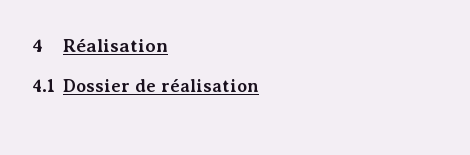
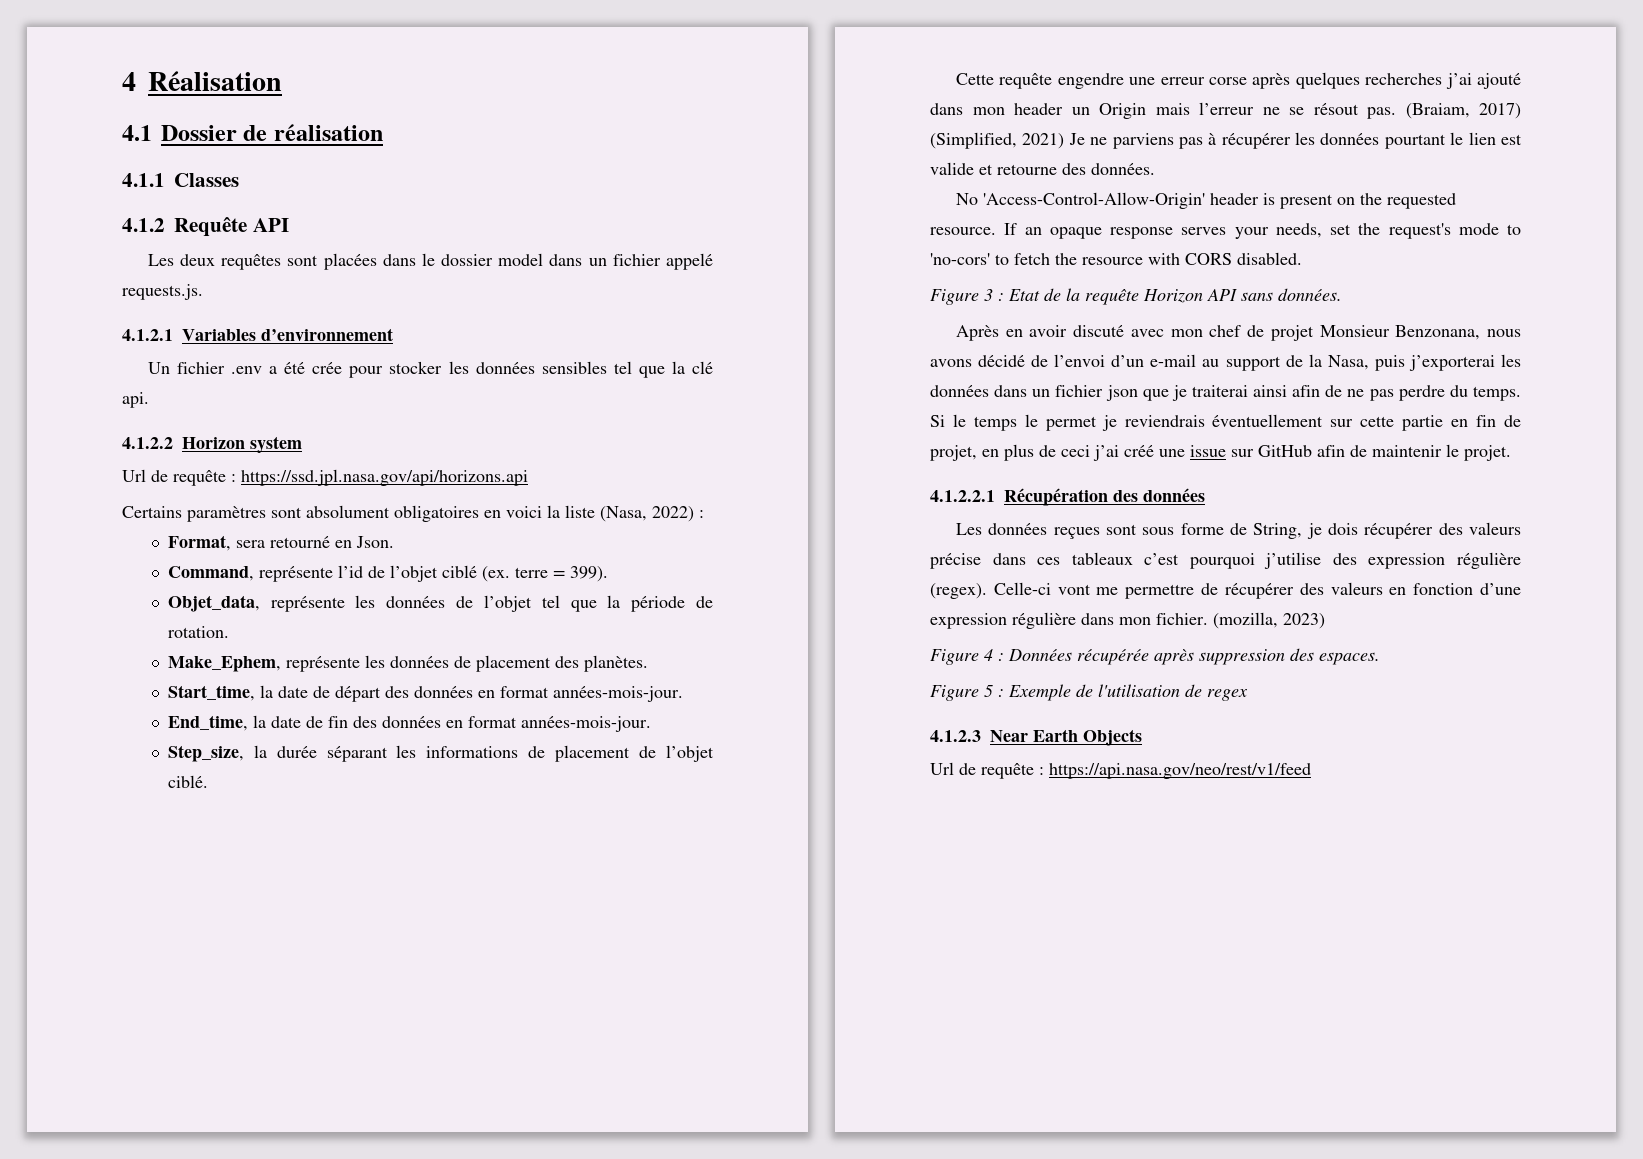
(260, 85) none -> [122,173,239,187] [122,217,289,237] [147,253,713,270] [122,284,203,300] [122,328,393,341] [147,361,714,378] [122,392,149,408] [122,436,302,453] [122,469,528,486] [122,505,704,522] [167,535,394,551] [167,565,608,582] [167,595,713,612] [167,626,229,638] [167,655,648,672] [167,685,683,702] [167,715,651,732] [167,745,714,762] [167,775,208,788] [955,72,1521,89] [930,102,1521,119] [930,132,1522,149] [930,162,1155,175] [955,192,1456,209] [930,223,1521,239] [930,252,1302,265] [930,288,1342,305] [955,325,1521,341] [930,354,1521,371] [930,385,1521,401] [930,414,1521,431] [930,444,1511,461] [930,488,1205,506] [955,522,1521,539] [930,552,1521,569] [930,582,1521,599] [930,612,1325,629] [930,648,1380,665] [930,684,1248,701] [930,729,1142,746] [930,762,1311,779] // 4.1.1 Classes // 4.1.2 Requête API // Les deux requêtes sont placées dans le dossier model dans un fichier appelé requests.js. // 4.1.2.1 Variables d’environnement // Un fichier .env a été crée pour stocker les données sensibles tel que la clé api. // 4.1.2.2 Horizon system // Url de requête : https://ssd.jpl.nasa.gov/api/horizons.api // Certains paramètres sont absolument obligatoires en voici la liste (Nasa, 2022) : // Format, sera retourné en Json. // Command, représente l’id de l’objet ciblé (ex. terre = 399). // Objet_data, représente les données de l’objet tel que la période de rotation. // Make_Ephem, représente les données de placement des planètes. // Start_time, la date de départ des données en format années-mois-jour. // End_time, la date de fin des données en format années-mois-jour. // Step_size, la durée séparant les informations de placement de l’objet ciblé. // Cette requête engendre une erreur corse après quelques recherches j’ai ajouté dans mon header un Origin mais l’erreur ne se résout pas. (Braiam, 2017) (Simplified, 2021) Je ne parviens pas à récupérer les données pourtant le lien est valide et retourne des données. // No 'Access-Control-Allow-Origin' header is present on the requested resource. If an opaque response serves your needs, set the request's mode to 'no-cors' to fetch the resource with CORS disabled. // Figure 3 : Etat de la requête Horizon API sans données. // Après en avoir discuté avec mon chef de projet Monsieur Benzonana, nous avons décidé de l’envoi d’un e-mail au support de la Nasa, puis j’exporterai les données dans un fichier json que je traiterai ainsi afin de ne pas perdre du temps. Si le temps le permet je reviendrais éventuellement sur cette partie en fin de projet, en plus de ceci j’ai créé une issue sur GitHub afin de maintenir le projet. // 4.1.2.2.1 Récupération des données // Les données reçues sont sous forme de String, je dois récupérer des valeurs précise dans ces tableaux c’est pourquoi j’utilise des expression régulière (regex). Celle-ci vont me permettre de récupérer des valeurs en fonction d’une expression régulière dans mon fichier. (mozilla, 2023) // Figure 4 : Données récupérée après suppression des espaces. // Figure 5 : Exemple de l'utilisation de regex // 4.1.2.3 Near Earth Objects // Url de requête : https://api.nasa.gov/neo/rest/v1/feed

